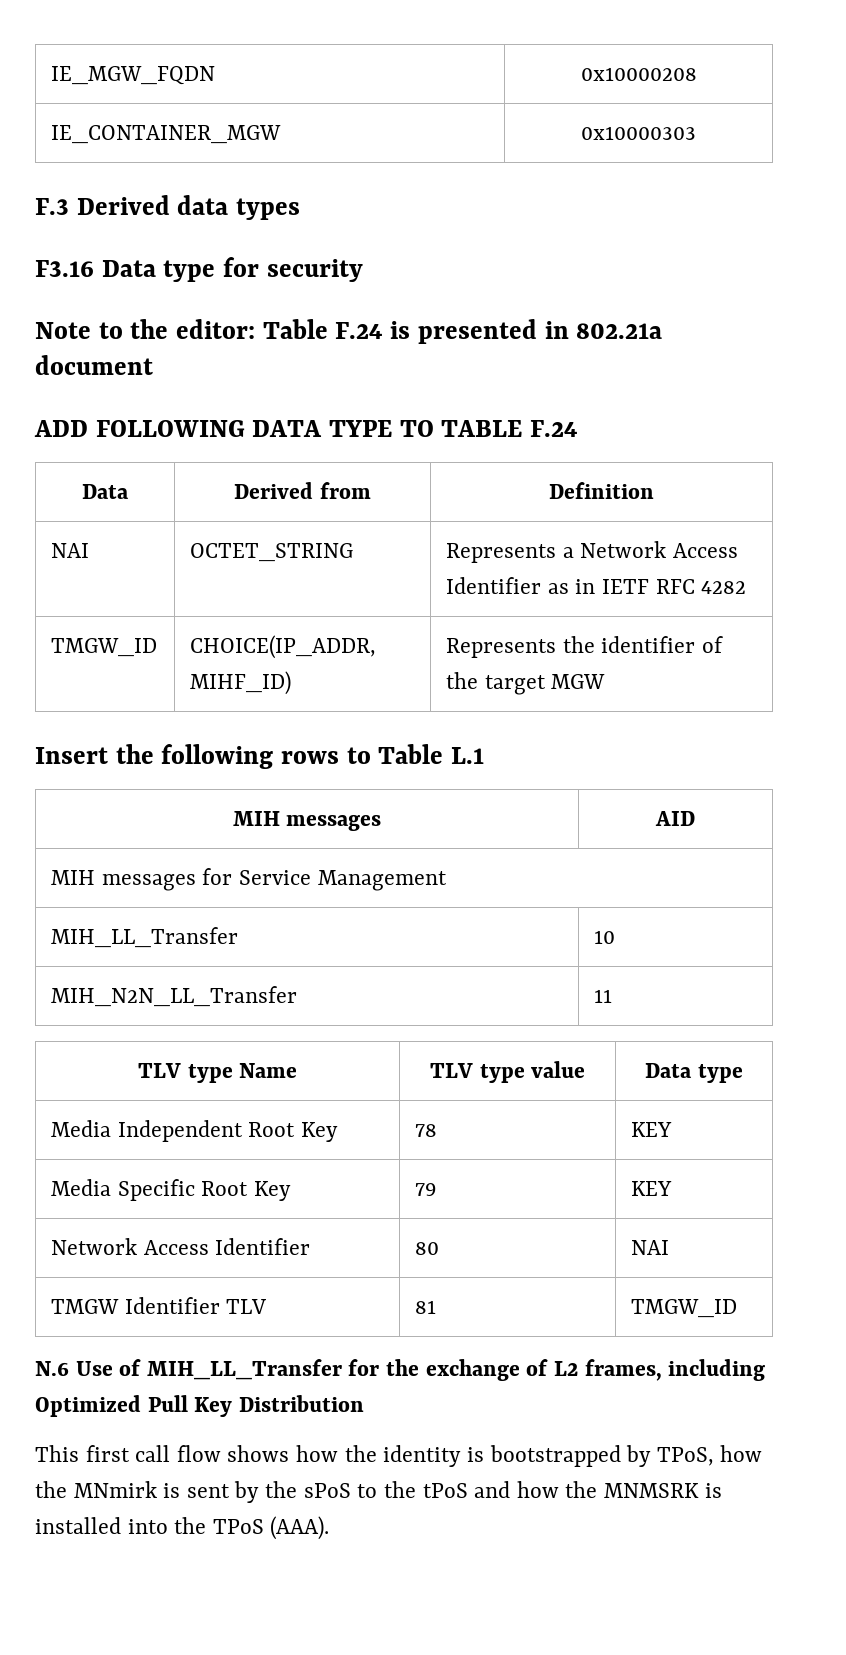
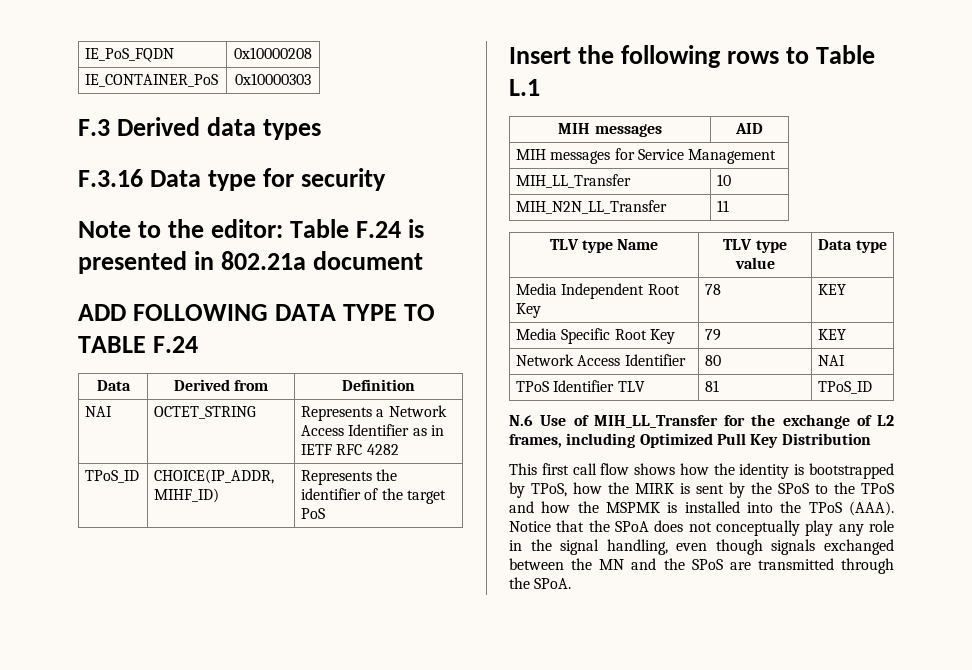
[51,66,216,85] IE_MGW_FQDN -> [85,48,175,62] IE_PoS_FQDN
[51,125,282,144] IE_CONTAINER_MGW -> [85,74,219,87] IE_CONTAINER_PoS
[35,260,94,277] F3.16 -> [78,169,143,187] F.3.16
[51,638,158,657] TMGW_ID -> [85,470,140,483] TPoS_ID
[551,674,606,689] MGW -> [301,508,326,519] PoS
[51,1299,120,1314] TMGW -> [516,381,550,392] TPoS
[631,1299,738,1318] TMGW_ID -> [818,381,873,394] TPoS_ID
[73,1481,157,1498] MNmirk -> [635,483,674,494] MIRK
[303,1481,468,1498] sPoS to the tPoS -> [778,482,894,494] SPoS to the TPoS
[603,1483,699,1498] MNMSRK -> [606,502,660,513] MSPMK
(330, 1528) none -> [509,520,894,536] [509,539,894,555] [509,558,894,574] [509,577,572,589] Notice that the SPoA does not conceptually play any role in the signal handling, even though signals exchanged between the MN and the SPoS are transmitted through the SPoA.

